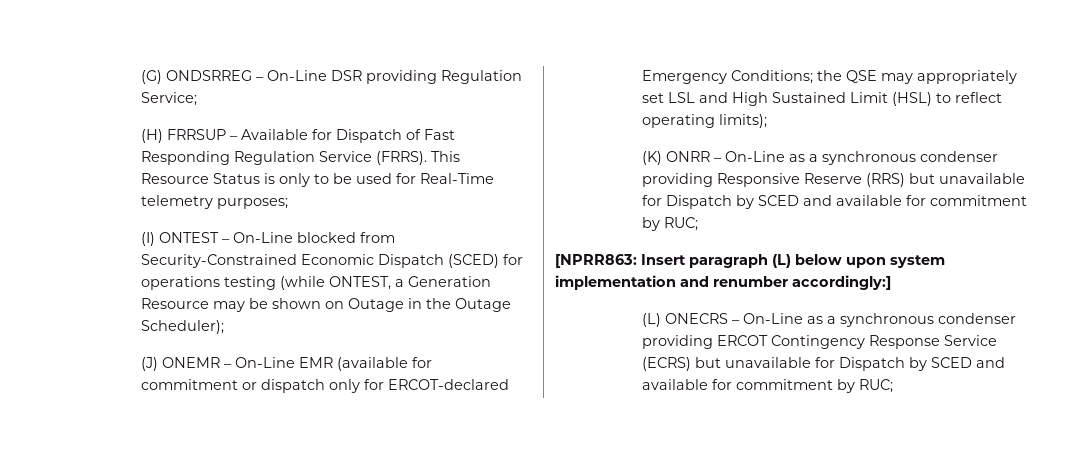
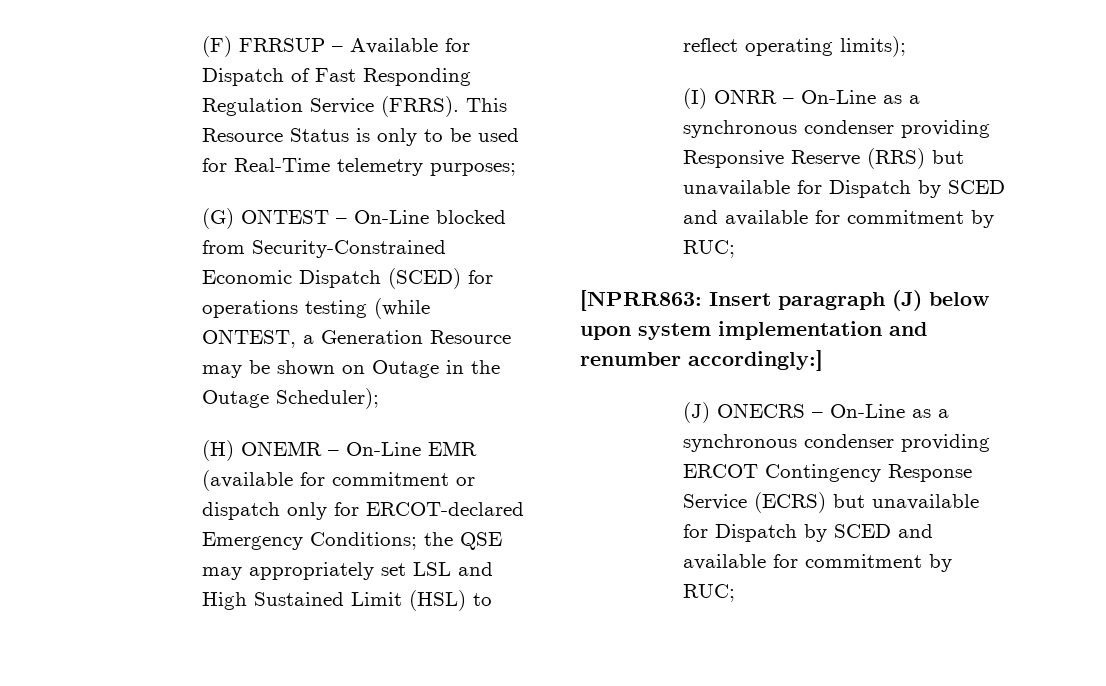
[141,70,523,84] [141,92,198,106] [141,129,164,143] (G) ONDSRREG – On-Line DSR providing Regulation Service; // (H) -> [202,36,233,57] (F)
[141,232,156,246] (I) -> [202,208,235,229] (G)
[141,357,159,371] (J) -> [202,440,235,461] (H)
[642,151,663,165] (K) -> [683,88,708,109] (I)
[772,254,791,268] (L) -> [892,290,922,311] (J)
[642,313,662,327] (L) -> [683,402,711,423] (J)

